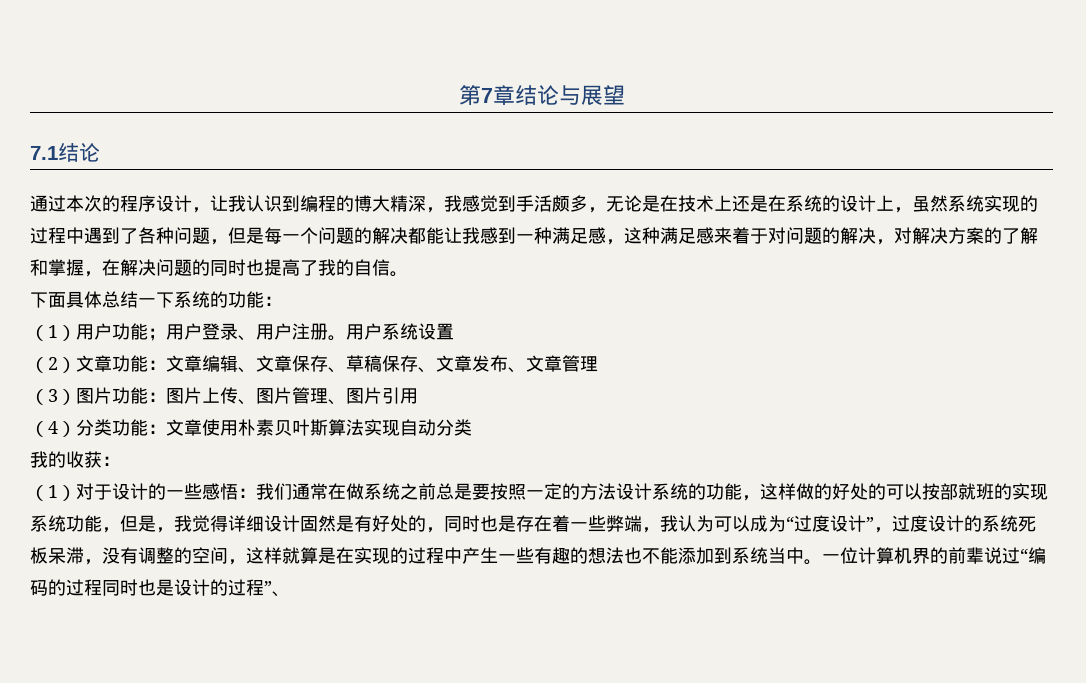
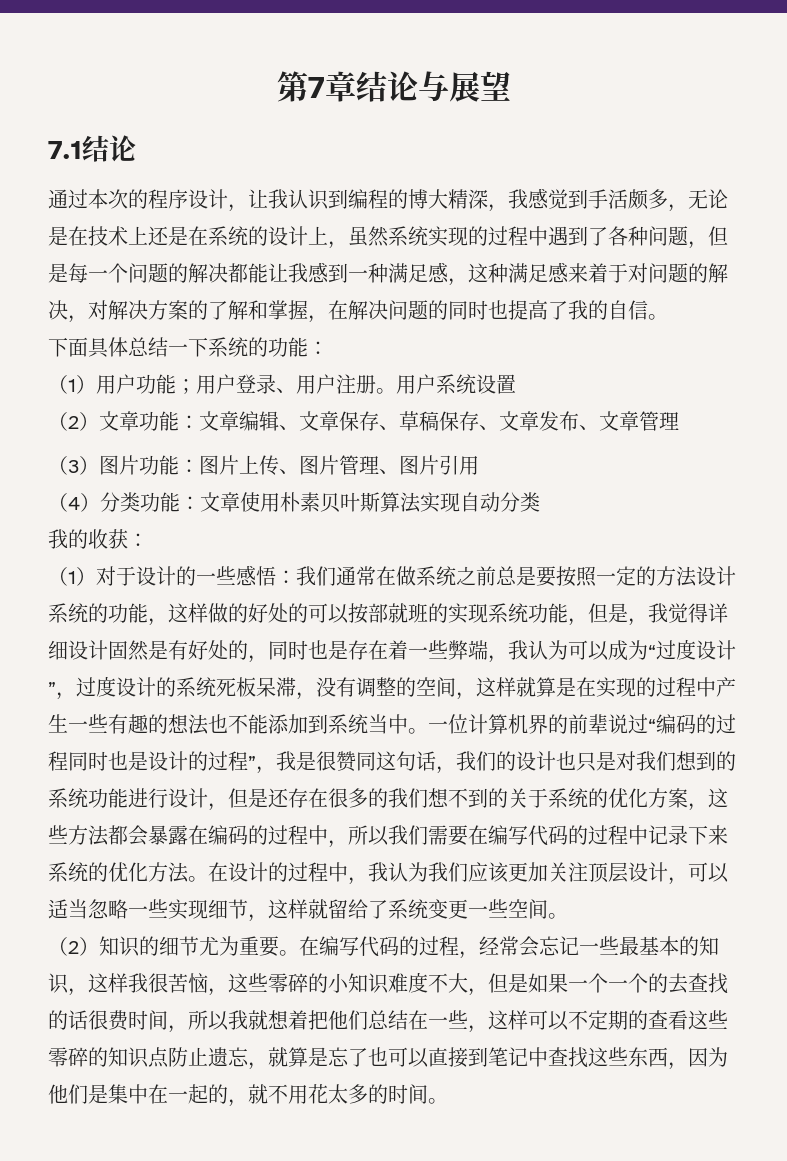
[272,591,290,597] 、 -> [256,751,736,774] [48,788,728,811] [48,825,728,848] [48,862,729,885] [48,899,568,922] [48,936,719,959] [48,972,728,996] [48,1010,728,1033] [48,1047,728,1070] [48,1084,448,1107] ，我是很赞同这句话，我们的设计也只是对我们想到的系统功能进行设计，但是还存在很多的我们想不到的关于系统的优化方案，这些方法都会暴露在编码的过程中，所以我们需要在编写代码的过程中记录下来系统的优化方法。在设计的过程中，我认为我们应该更加关注顶层设计，可以适当忽略一些实现细节，这样就留给了系统变更一些空间。 // （2）知识的细节尤为重要。在编写代码的过程，经常会忘记一些最基本的知识，这样我很苦恼，这些零碎的小知识难度不大，但是如果一个一个的去查找的话很费时间，所以我就想着把他们总结在一些，这样可以不定期的查看这些零碎的知识点防止遗忘，就算是忘了也可以直接到笔记中查找这些东西，因为他们是集中在一起的，就不用花太多的时间。

